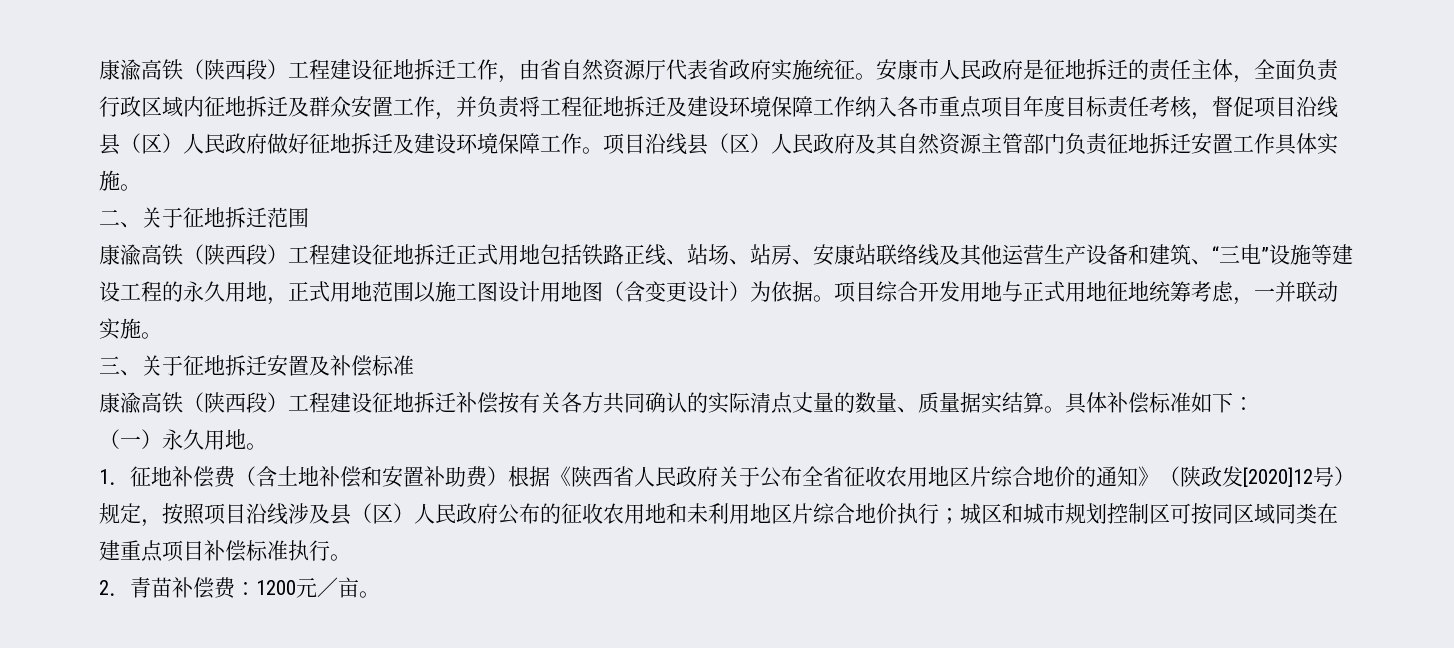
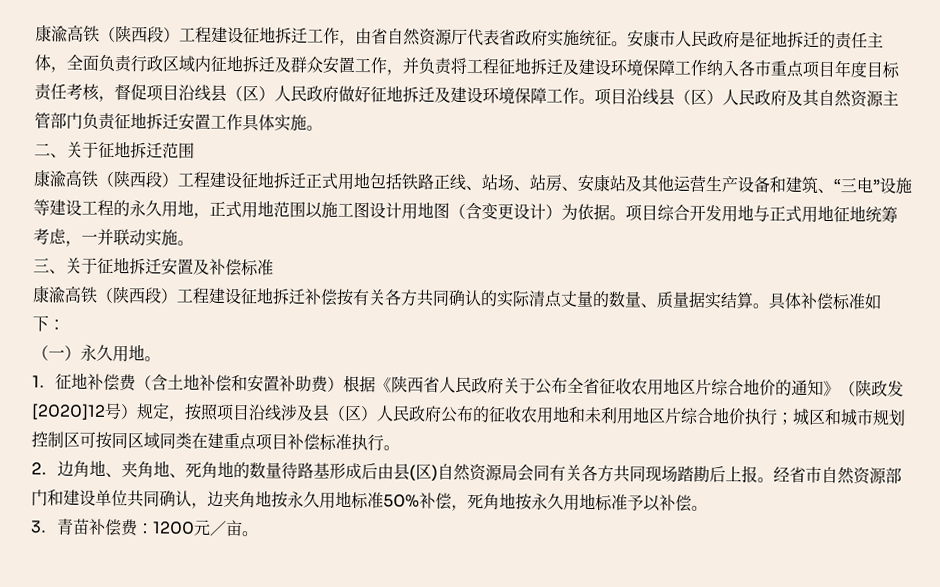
[876,244,939,266] 联络线 -> (626, 183) none
(130, 594) none -> [57,459,902,485] [31,489,708,512] [30,520,57,534] 边角地、夹角地、死角地的数量待路基形成后由县(区)自然资源局会同有关各方共同现场踏勘后上报。经省市自然资源部门和建设单位共同确认，边夹角地按永久用地标准50%补偿，死角地按永久用地标准予以补偿。 // 3．

